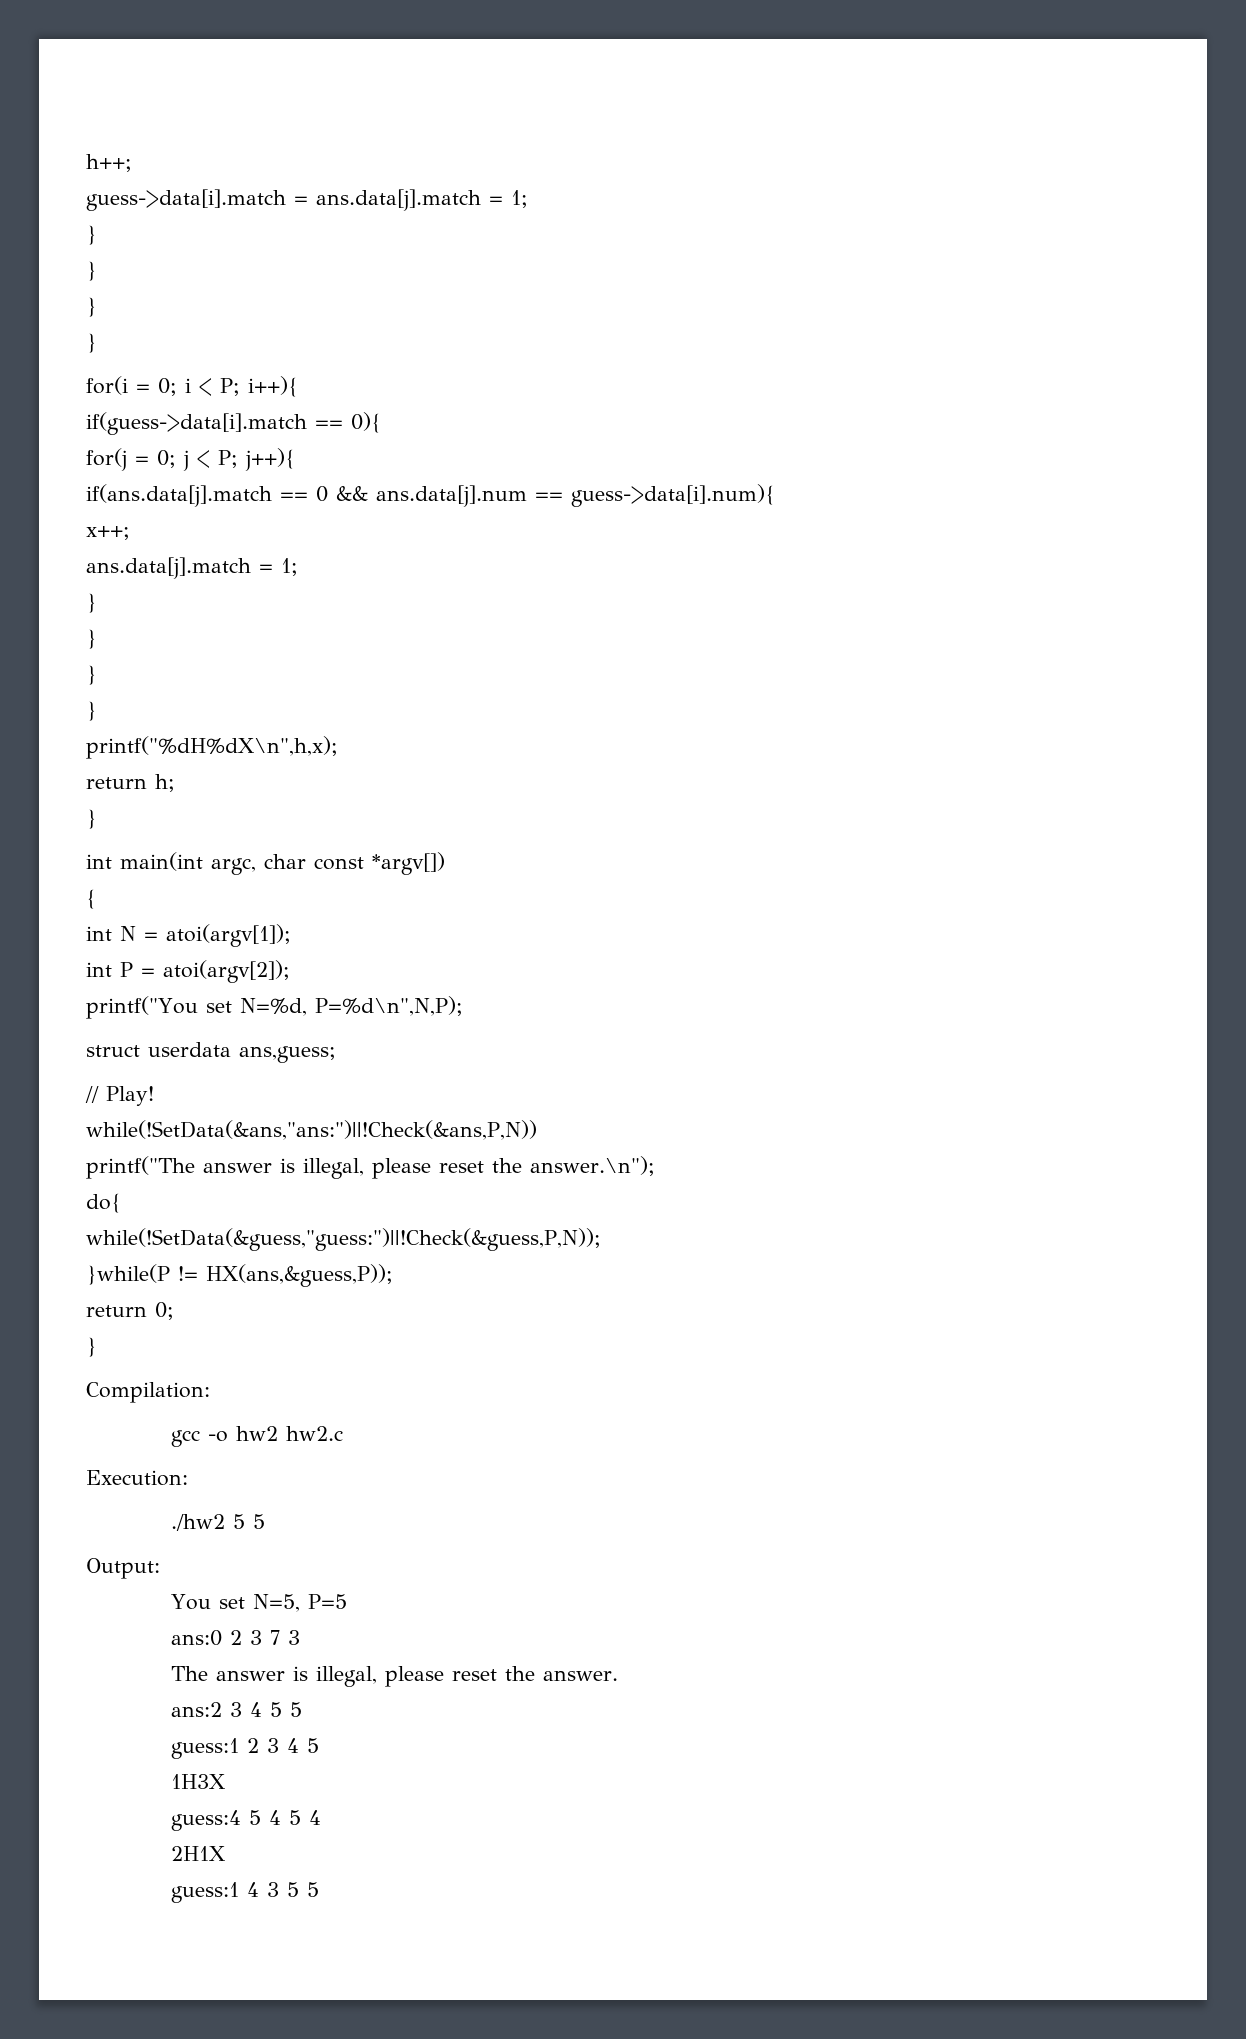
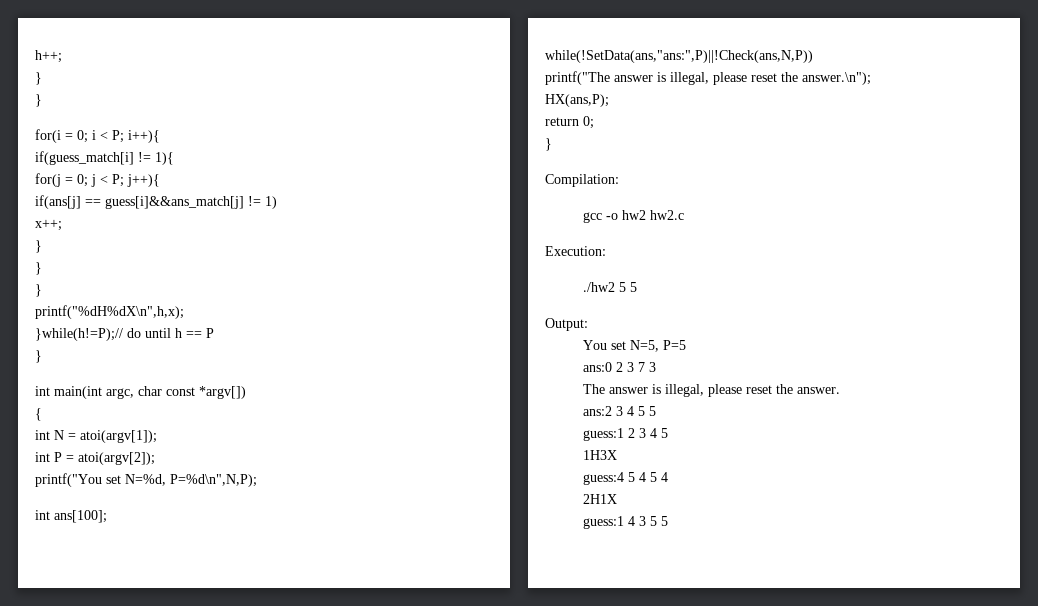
[86,189,528,211] [86,225,97,245] [86,261,97,281] // guess->data[i].match = ans.data[j].match = 1; // } // } -> (62, 56) none
[86,412,382,435] if(guess->data[i].match == 0){ -> [35,151,174,165] if(guess_match[i] != 1){
[86,484,776,507] [86,526,130,540] [86,557,298,579] [86,593,97,613] [86,629,97,649] [86,665,97,685] [86,701,97,721] [86,736,338,759] [86,774,175,792] if(ans.data[j].match == 0 && ans.data[j].num == guess->data[i].num){ // x++; // ans.data[j].match = 1; // } // } // } // } // printf("%dH%dX\n",h,x); // return h; -> [35,195,277,209] [35,219,62,231] [35,240,42,253] [35,262,42,275] [35,284,42,297] [35,305,184,319] [35,328,214,341] if(ans[j] == guess[i]&&ans_match[j] != 1) // x++; // } // } // } // printf("%dH%dX\n",h,x); // }while(h!=P);// do until h == P
[86,1042,336,1063] [85,1086,154,1106] [86,1120,537,1140] struct userdata ans,guess; // // Play! // while(!SetData(&ans,"ans:")||!Check(&ans,P,N)) -> [35,510,107,523] [545,50,813,63] int ans[100]; // while(!SetData(ans,"ans:",P)||!Check(ans,N,P))
[86,1193,122,1213] [86,1228,601,1251] [86,1264,393,1287] do{ // while(!SetData(&guess,"guess:")||!Check(&guess,P,N)); // }while(P != HX(ans,&guess,P)); -> [545,94,609,107] HX(ans,P);

